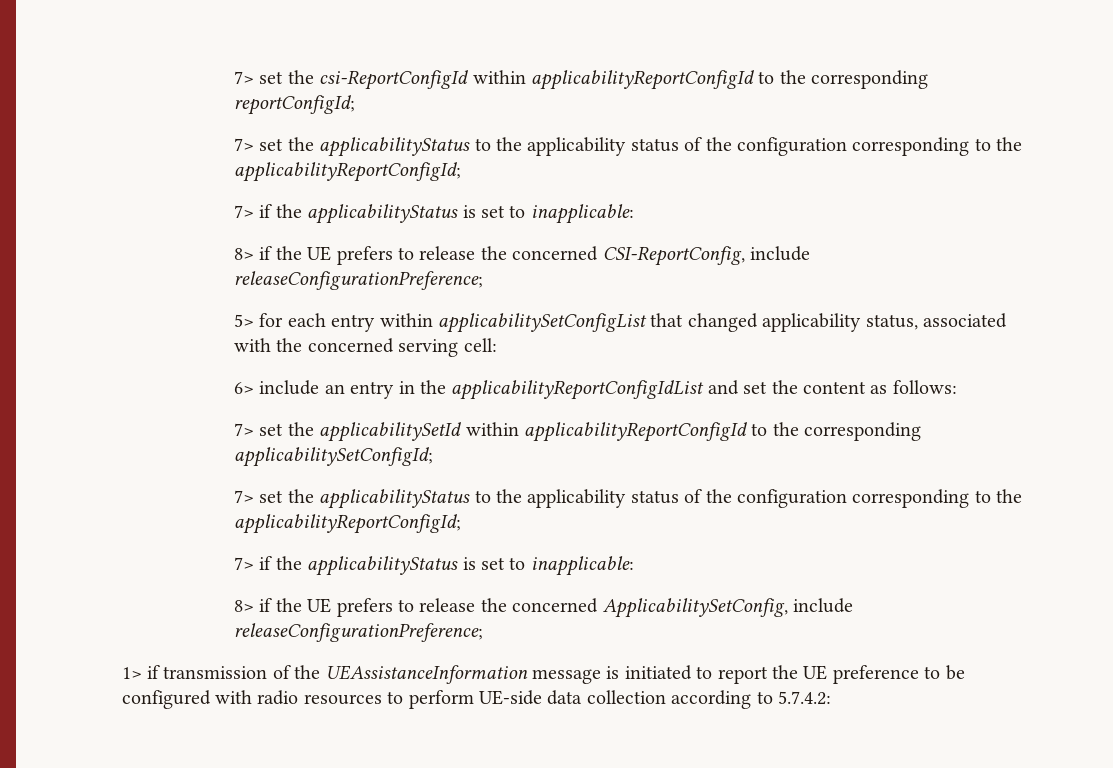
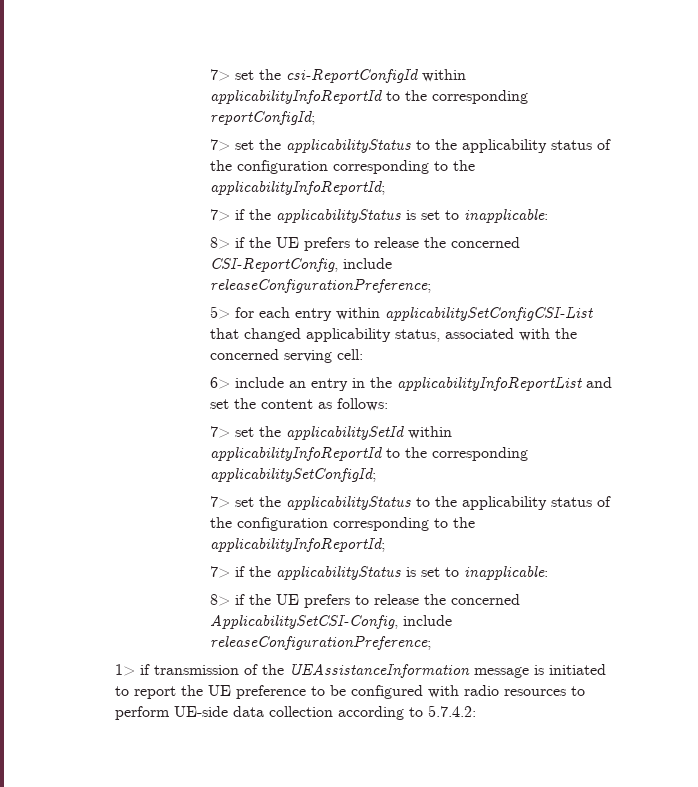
[531,70,755,90] applicabilityReportConfigId -> [210,90,383,104] applicabilityInfoReportId
[234,162,462,182] applicabilityReportConfigId; -> [210,181,386,195] applicabilityInfoReportId;
[438,313,648,333] applicabilitySetConfigList -> [385,307,594,321] applicabilitySetConfigCSI-List
[451,380,705,400] applicabilityReportConfigIdList -> [397,377,583,391] applicabilityInfoReportList
[524,422,748,442] applicabilityReportConfigId -> [210,447,383,461] applicabilityInfoReportId
[234,514,462,534] applicabilityReportConfigId; -> [210,538,386,552] applicabilityInfoReportId;
[602,598,788,618] ApplicabilitySetConfig, -> [210,614,399,629] ApplicabilitySetCSI-Config,

